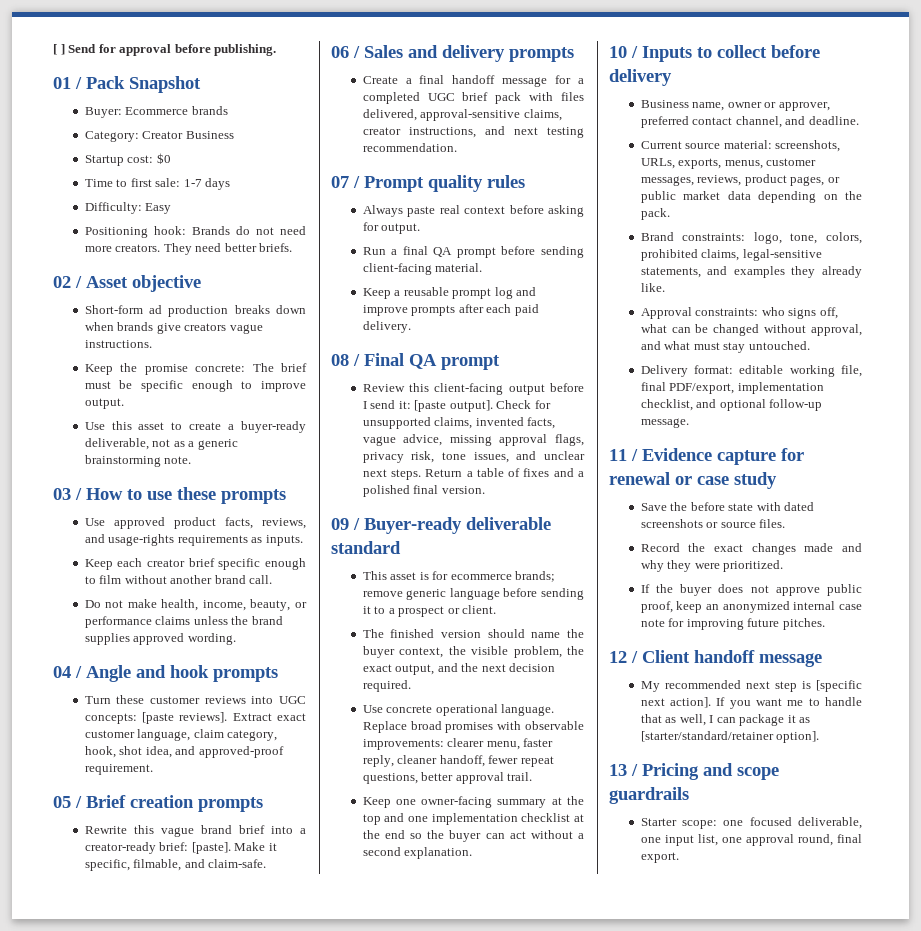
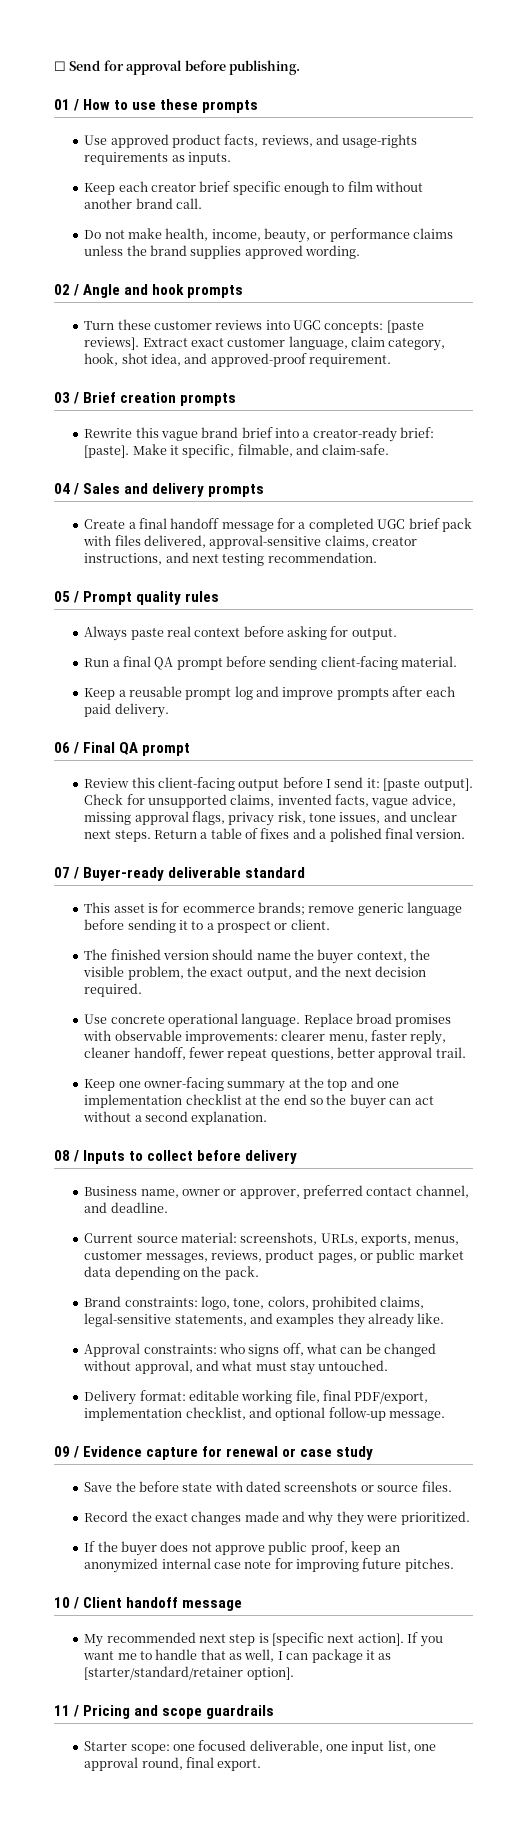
[53,44,65,55] [ ] -> [54,61,66,71] ☐
[86,76,201,93] [84,106,228,118] [84,131,234,142] [84,153,171,166] [84,178,231,190] [84,202,172,214] [84,226,307,238] [84,243,293,255] [53,275,201,292] [84,305,306,317] [84,322,263,334] [84,340,152,348] [84,363,307,375] [84,380,306,392] [84,398,124,409] [84,421,306,433] [84,438,238,450] [84,455,192,467] [53,488,82,500] Pack Snapshot // Buyer: Ecommerce brands // Category: Creator Business // Startup cost: $0 // Time to first sale: 1-7 days // Difficulty: Easy // Positioning hook: Brands do not need more creators. They need better briefs. // 02 / Asset objective // Short-form ad production breaks down when brands give creators vague instructions. // Keep the promise concrete: The brief must be specific enough to improve output. // Use this asset to create a buyer-ready deliverable, not as a generic brainstorming note. // 03 / -> (80, 105) none
[53,666,71,678] 04 -> [54,284,70,295] 02
[53,796,71,808] 05 -> [54,392,70,403] 03
[331,46,349,58] 06 -> [54,483,70,494] 04
[331,176,349,188] 07 -> [54,591,70,602] 05
[331,354,349,366] 08 -> [54,742,70,753] 06
[331,518,349,530] 09 -> [54,867,70,878] 07
[609,46,627,58] 10 -> [54,1150,70,1161] 08
[609,449,627,461] 11 -> [54,1446,70,1457] 09
[609,651,627,663] 12 -> [54,1597,70,1608] 10
[609,764,627,776] 13 -> [54,1705,70,1716] 11

